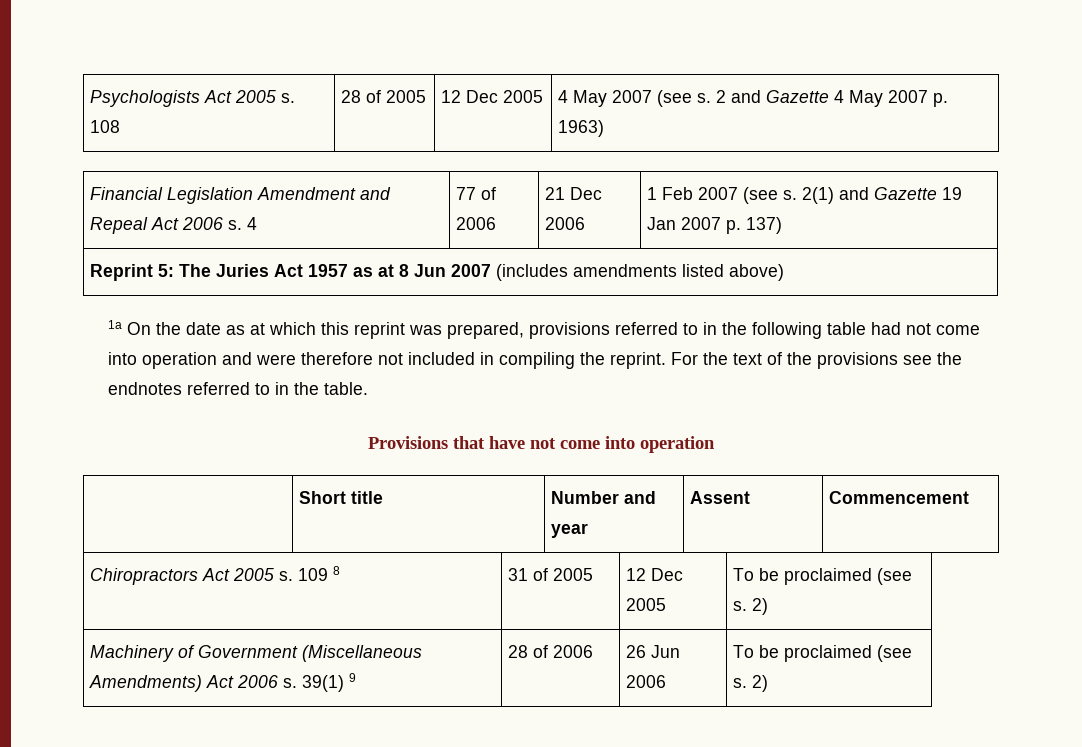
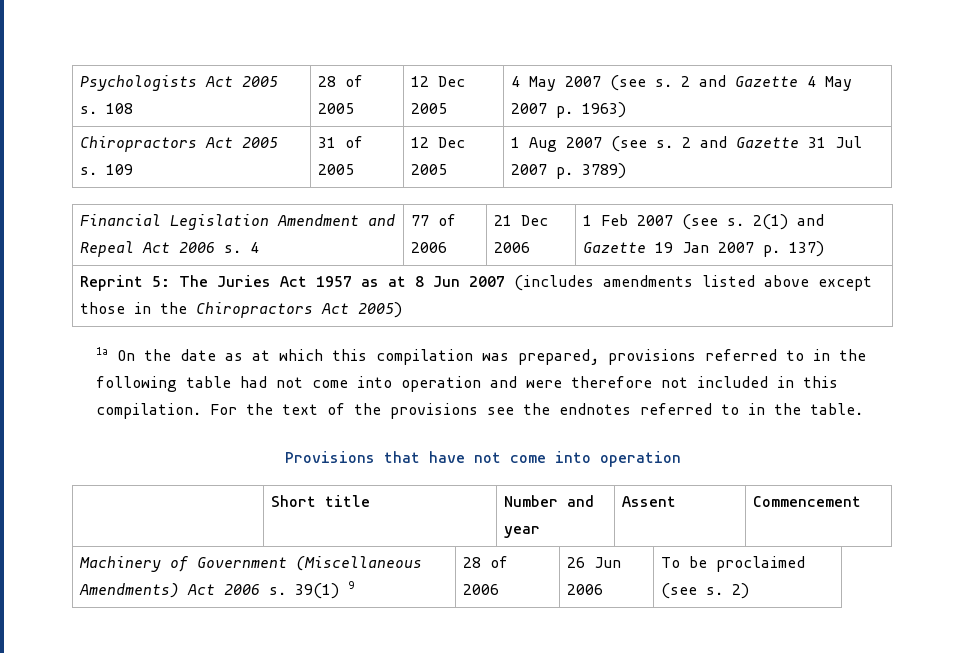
(605, 128) none -> [79,136,278,152] [79,164,133,175] [317,136,363,148] [317,164,354,175] [410,137,465,148] [410,164,447,175] [510,136,862,152] [510,163,626,179] // Chiropractors Act 2005 s. 109 | 31 of 2005 | 12 Dec 2005 | 1 Aug 2007 (see s. 2 and Gazette 31 Jul 2007 p. 3789)
[729,264,785,281] above) -> [763,275,872,291] [79,302,402,318] above except those in the Chiropractors Act 2005)
[354,322,406,339] reprint -> [375,349,473,365] compilation
[499,352,667,369] compiling the reprint. -> [802,376,838,388] [95,403,201,419] this compilation.
[90,566,341,585] [508,568,594,581] [626,568,684,581] [626,598,667,611] [733,568,913,585] [733,598,769,615] // Chiropractors Act 2005 s. 109 8 | 31 of 2005 | 12 Dec 2005 | To be proclaimed (see s. 2) -> (861, 501) none

